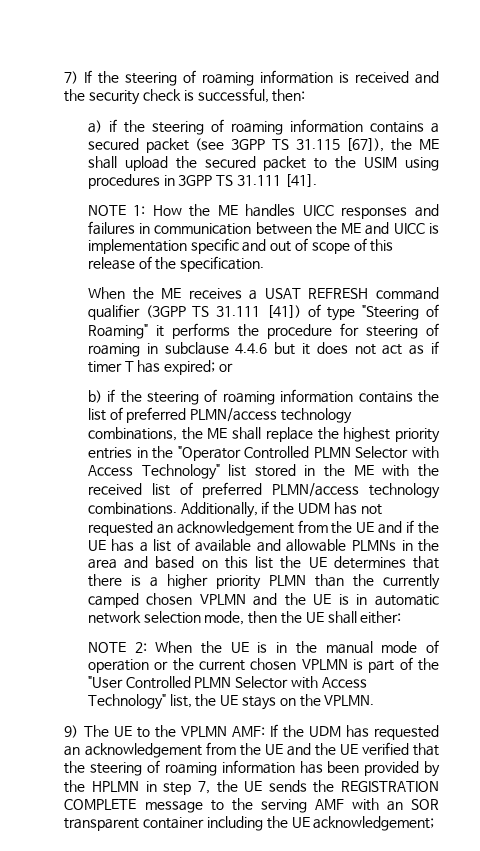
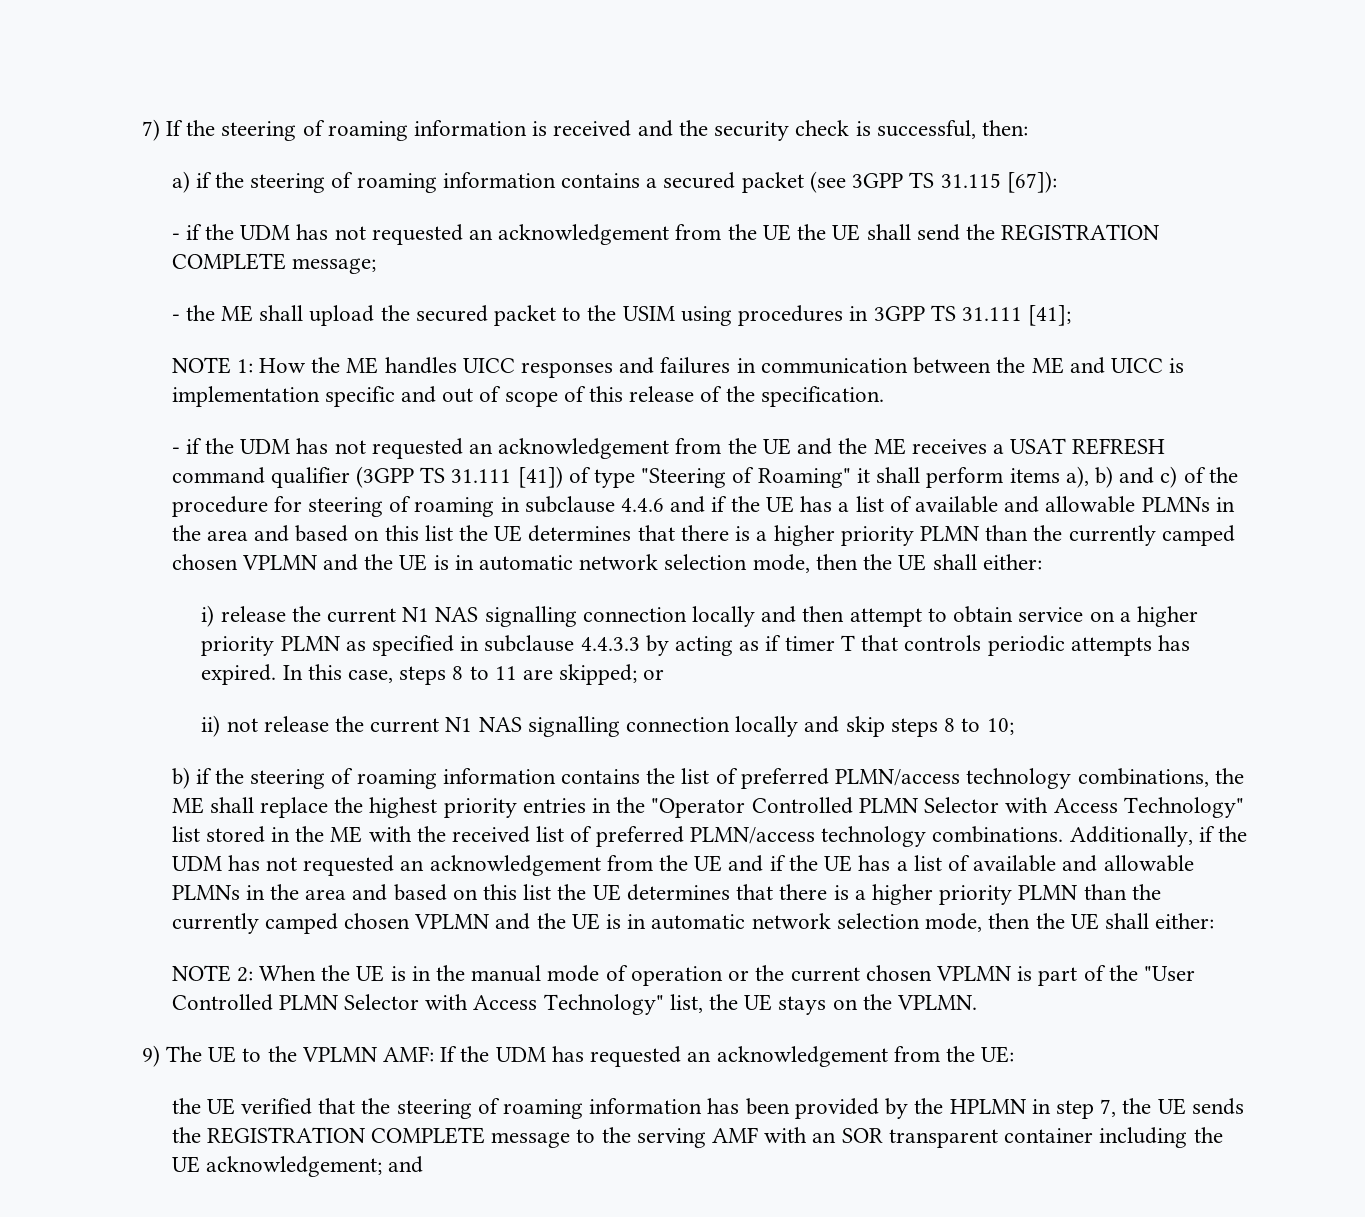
[346,138,385,152] [67]), -> [1006,171,1057,193] [171,224,1161,245] [171,253,376,274] [171,314,180,321] [67]): // - if the UDM has not requested an acknowledgement from the UE the UE shall send the REGISTRATION COMPLETE message; // -
[284,174,317,187] [41]. -> [1028,305,1072,326] [41];
[87,287,125,299] When -> [171,438,833,459] - if the UDM has not requested an acknowledgement from the UE and
[171,323,230,339] performs -> [876,466,1206,488] shall perform items a), b) and c) of
[274,341,439,355] [87,360,234,375] but it does not act as if timer T has expired; or -> [670,496,1235,513] [171,525,1235,546] [171,554,1042,573] [201,605,1198,627] [201,635,1190,656] [201,664,665,685] [201,715,1014,737] and if the UE has a list of available and allowable PLMNs in the area and based on this list the UE determines that there is a higher priority PLMN than the currently camped chosen VPLMN and the UE is in automatic network selection mode, then the UE shall either: // i) release the current N1 NAS signalling connection locally and then attempt to obtain service on a higher priority PLMN as specified in subclause 4.4.3.3 by acting as if timer T that controls periodic attempts has expired. In this case, steps 8 to 11 are skipped; or // ii) not release the current N1 NAS signalling connection locally and skip steps 8 to 10;
[264,743,311,756] UE and -> [981,1046,1015,1063] UE: //
(435, 823) none -> [388,1156,424,1173] and

